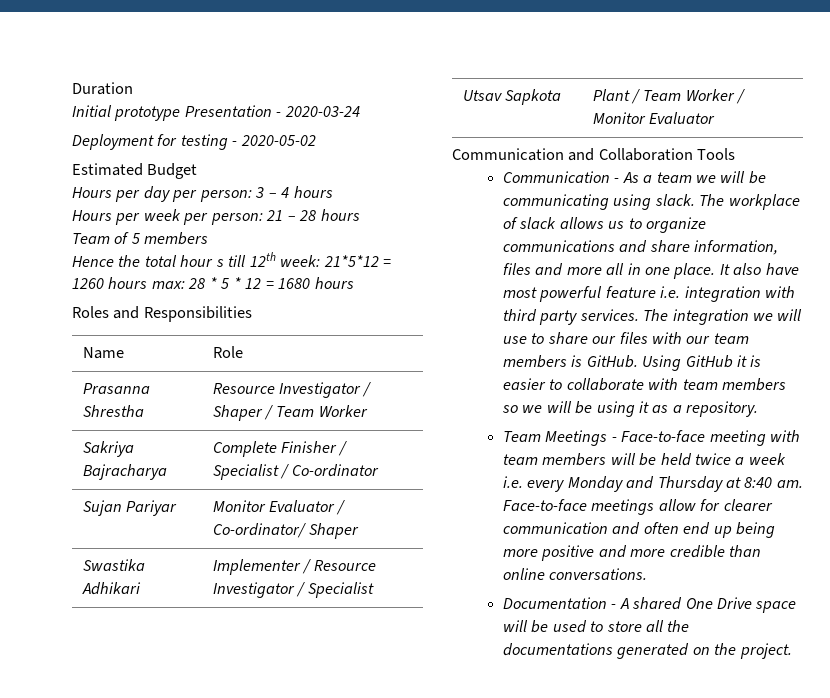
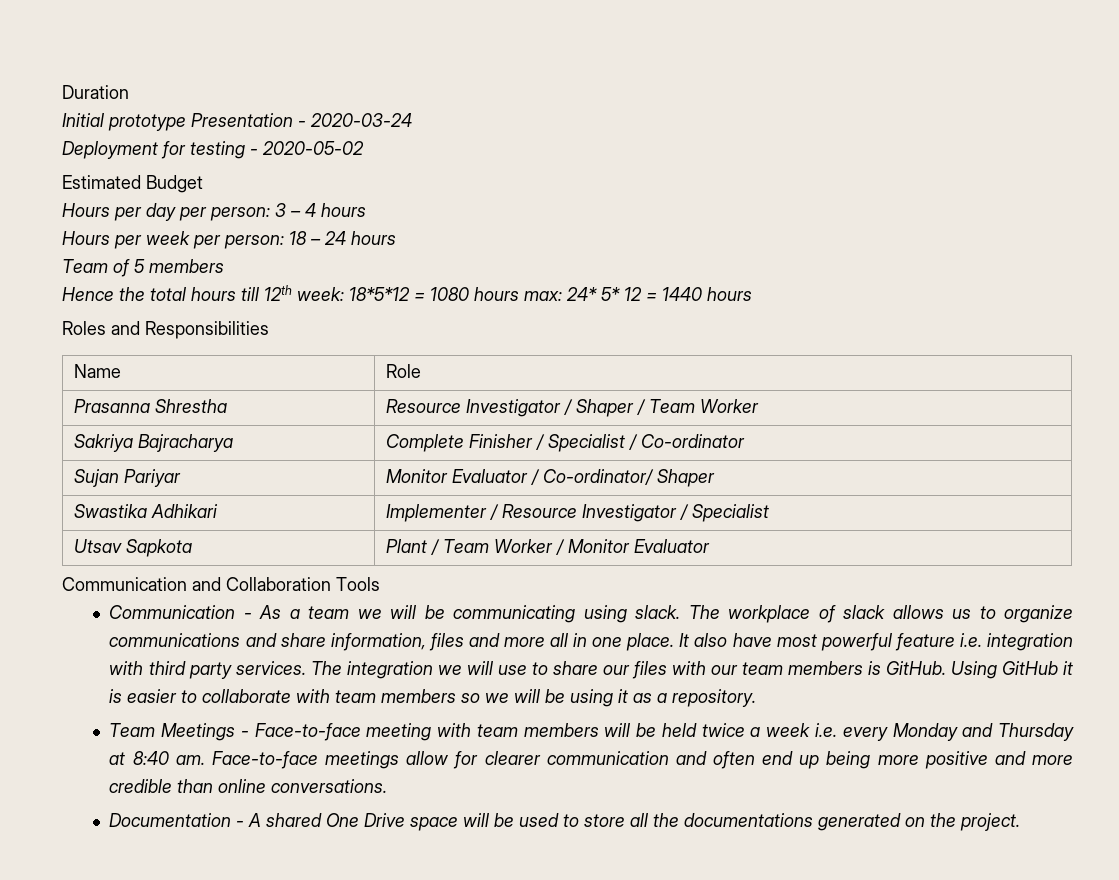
[266,210,317,221] 21 – 28 -> [289,231,346,245] 18 – 24
[180,255,224,267] hour s -> [191,287,236,301] hours
[323,255,392,267] [72,277,241,289] 21*5*12 = 1260 hours max: 28 * 5 * -> [349,287,620,301] 18*5*12 = 1080 hours max: 24* 5*
[278,278,311,289] 1680 -> [662,287,703,301] 1440

